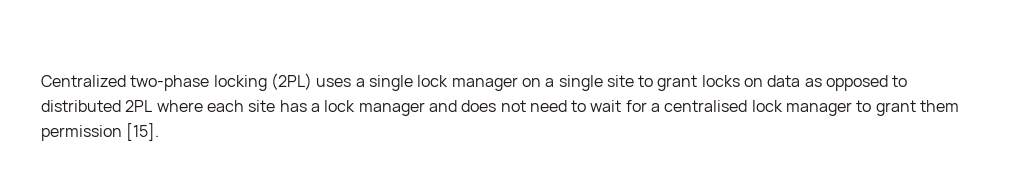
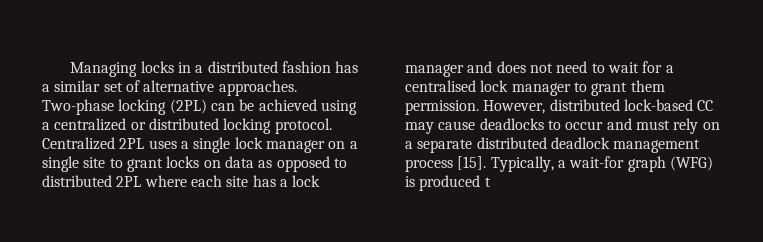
[41,73,312,91] Centralized two-phase locking (2PL) -> [70,61,359,77] [42,80,297,96] [42,99,357,115] [42,118,332,134] [42,137,145,150] Managing locks in a distributed fashion has a similar set of alternative approaches. Two-phase locking (2PL) can be achieved using a centralized or distributed locking protocol. Centralized 2PL
[41,123,160,141] permission [15]. -> [405,99,714,115] [405,118,720,134] [405,137,701,153] [405,156,713,172] [405,175,491,191] permission. However, distributed lock-based CC may cause deadlocks to occur and must rely on a separate distributed deadlock management process [15]. Typically, a wait-for graph (WFG) is produced t

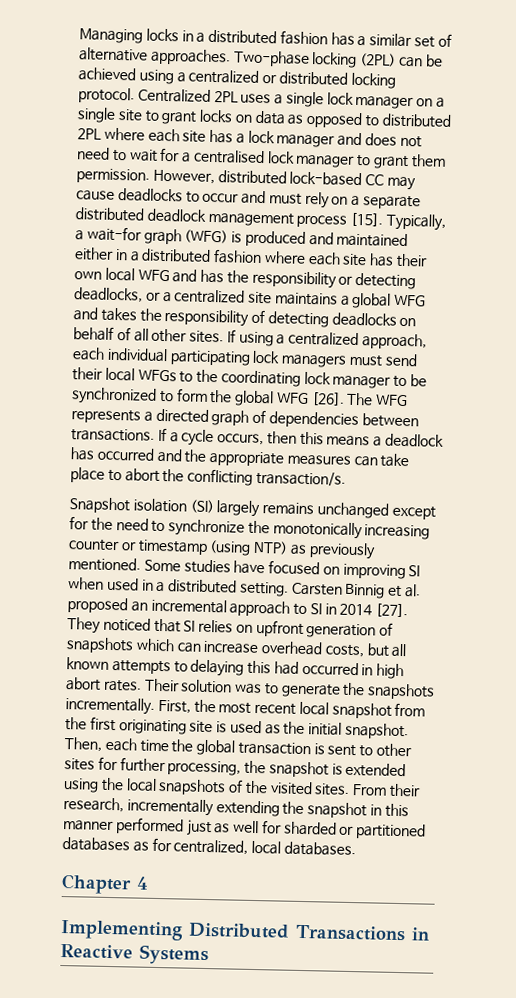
[484,177,491,187] t -> [308,231,409,248] [74,247,429,268] [74,267,417,290] [74,287,427,309] [73,307,417,328] [73,326,428,350] [72,347,418,368] [72,367,428,389] [71,387,409,407] [71,408,419,429] [71,427,445,448] [70,447,410,468] [70,467,346,487] [69,497,436,520] [69,516,431,540] [68,539,376,560] [68,557,421,580] [68,577,422,599] [67,597,409,618] [67,617,394,639] [66,637,408,658] [66,657,405,680] [65,677,436,700] [65,697,426,719] [65,716,410,740] [64,737,413,758] [64,756,407,778] [63,777,422,798] [63,797,409,819] [63,817,427,840] [62,837,356,857] [61,874,149,895] [60,920,430,942] [60,943,209,966] and maintained either in a distributed fashion where each site has their own local WFG and has the responsibility or detecting deadlocks, or a centralized site maintains a global WFG and takes the responsibility of detecting deadlocks on behalf of all other sites. If using a centralized approach, each individual participating lock managers must send their local WFGs to the coordinating lock manager to be synchronized to form the global WFG [26]. The WFG represents a directed graph of dependencies between transactions. If a cycle occurs, then this means a deadlock has occurred and the appropriate measures can take place to abort the conflicting transaction/s. // Snapshot isolation (SI) largely remains unchanged except for the need to synchronize the monotonically increasing counter or timestamp (using NTP) as previously mentioned. Some studies have focused on improving SI when used in a distributed setting. Carsten Binnig et al. proposed an incremental approach to SI in 2014 [27]. They noticed that SI relies on upfront generation of snapshots which can increase overhead costs, but all known attempts to delaying this had occurred in high abort rates. Their solution was to generate the snapshots incrementally. First, the most recent local snapshot from the first originating site is used as the initial snapshot. Then, each time the global transaction is sent to other sites for further processing, the snapshot is extended using the local snapshots of the visited sites. From their research, incrementally extending the snapshot in this manner performed just as well for sharded or partitioned databases as for centralized, local databases. // Chapter 4 // Implementing Distributed Transactions in Reactive Systems

